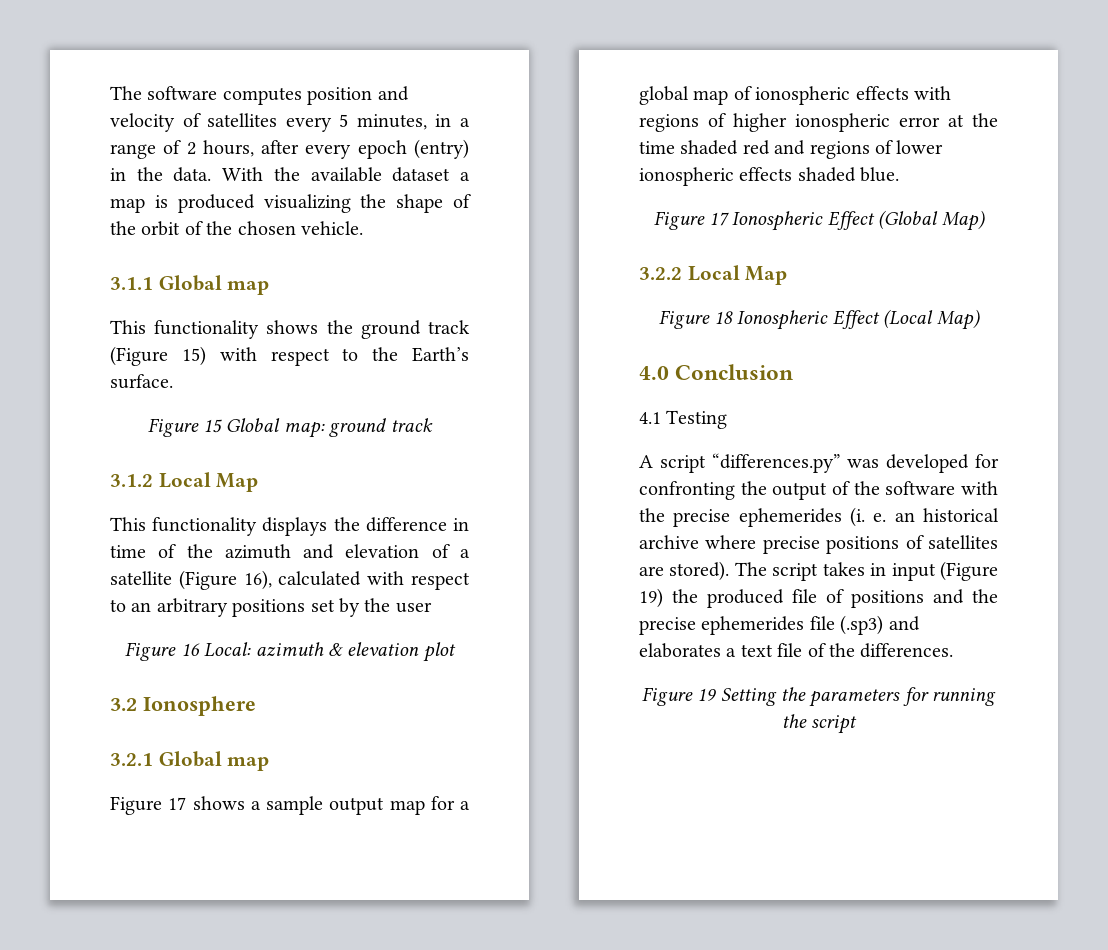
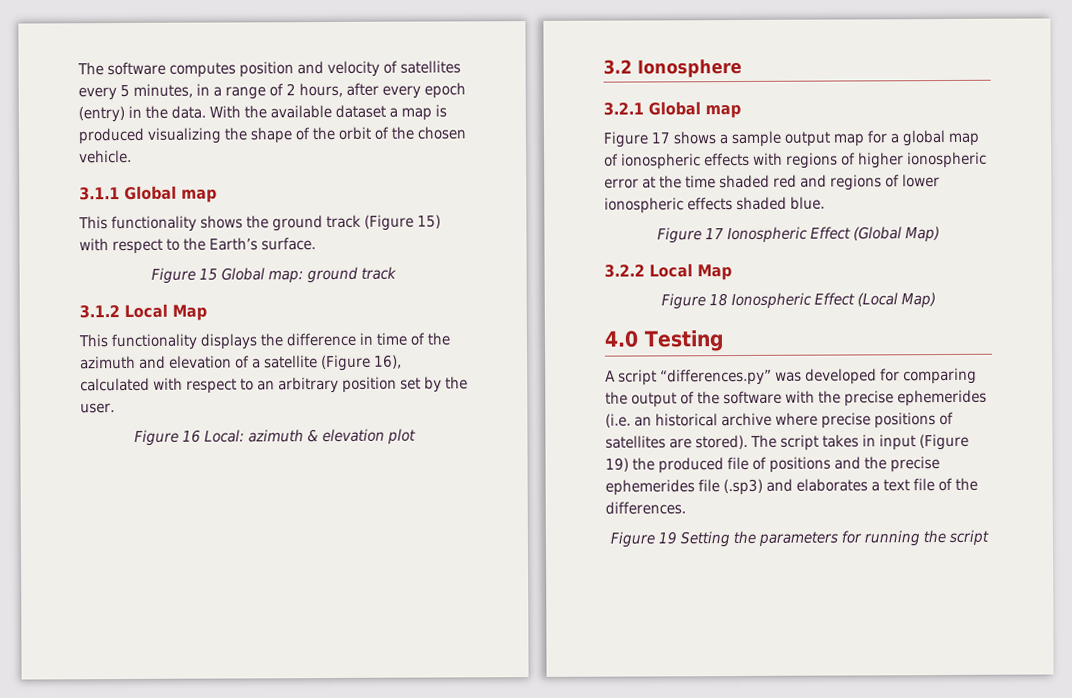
[232,599,306,617] positions -> [342,376,397,393] position
[395,602,432,613] user -> [80,403,115,414] user.
[675,364,794,380] [639,412,661,424] Conclusion // 4.1 -> (638, 339) none
[639,481,735,500] confronting -> [903,367,977,385] comparing
[850,507,887,527] (i. e. -> [605,413,631,428] (i.e.

